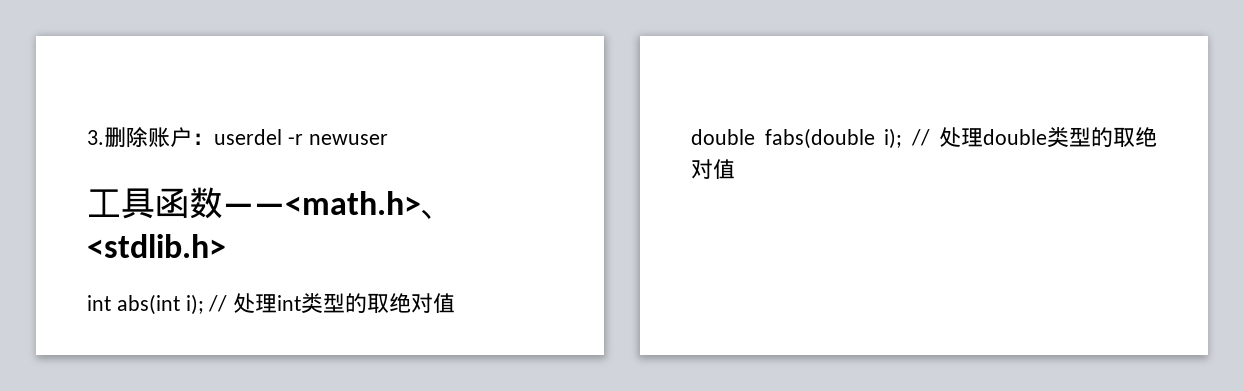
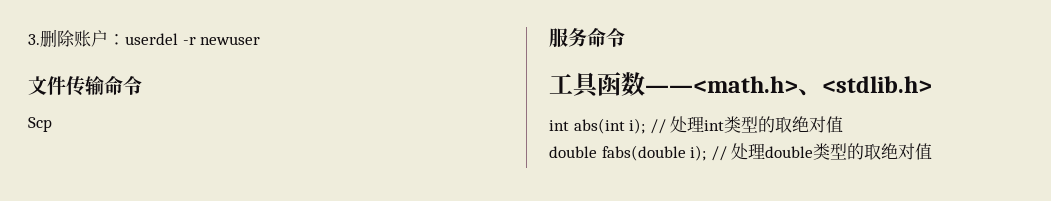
(388, 139) none -> [28,75,142,96] [28,117,52,132] [549,28,625,47] // 文件传输命令 // Scp // 服务命令

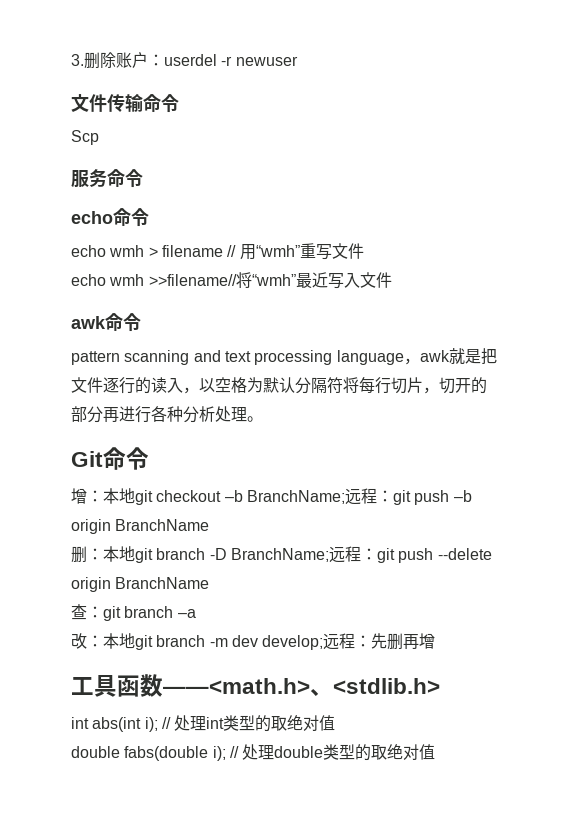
(625, 37) none -> [71,208,149,227] [71,243,364,260] [71,272,392,289] [71,313,141,332] [71,348,497,365] [71,377,487,394] [71,406,263,423] [71,447,149,470] [71,488,472,505] [71,519,210,534] [71,546,492,563] [71,577,210,592] [71,604,196,621] [71,633,436,650] // echo命令 // echo wmh > filename // 用“wmh”重写文件 // echo wmh >>filename//将“wmh”最近写入文件 // awk命令 // pattern scanning and text processing language，awk就是把文件逐行的读入，以空格为默认分隔符将每行切片，切开的部分再进行各种分析处理。 // Git命令 // 增：本地git checkout –b BranchName;远程：git push –b origin BranchName // 删：本地git branch -D BranchName;远程：git push --delete origin BranchName // 查：git branch –a // 改：本地git branch -m dev develop;远程：先删再增

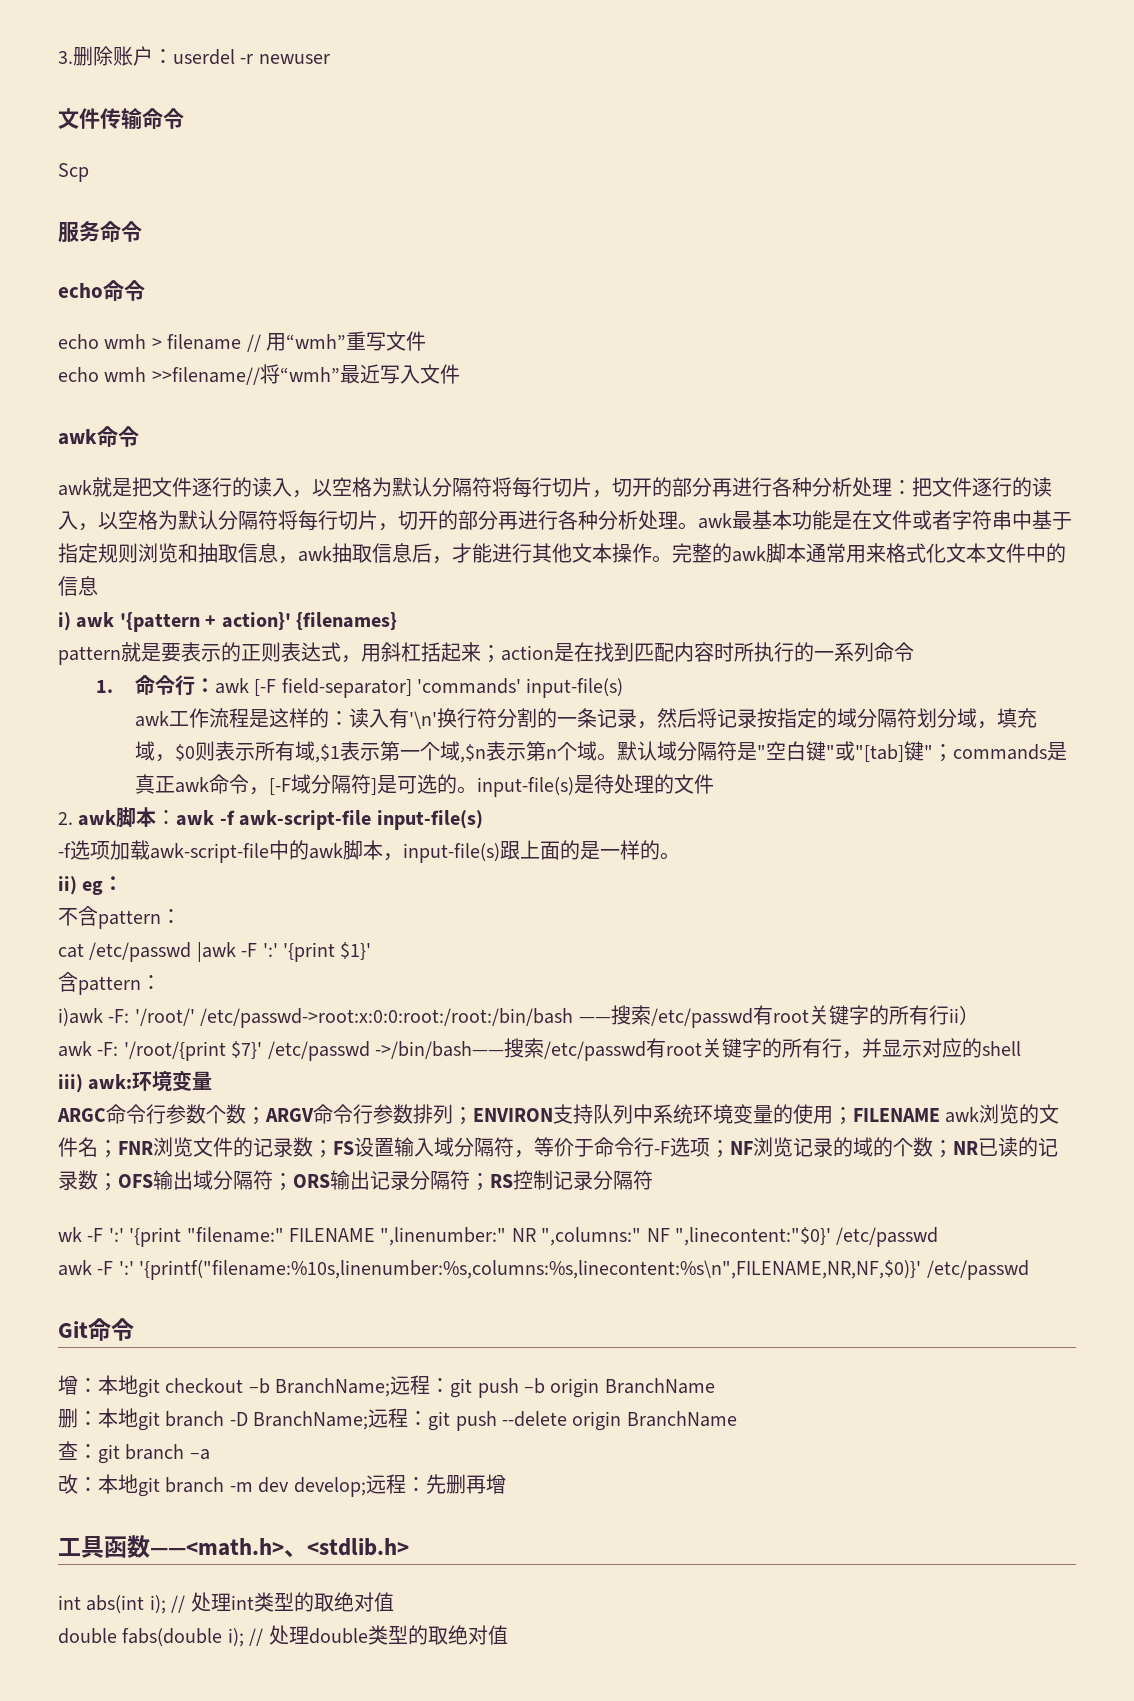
[71,350,420,365] pattern scanning and text processing language， -> (139, 436) none
[247,416,263,422] 。 -> [892,477,1052,497] [58,510,1072,531] [58,543,1066,564] [58,576,98,596] [58,612,397,632] [58,642,914,665] [96,675,624,698] [134,708,1037,729] [134,741,1067,763] [134,774,714,797] [58,807,483,830] [58,840,680,863] [58,876,124,895] [58,906,181,929] [58,942,372,962] [58,972,161,995] [58,1005,979,1028] [58,1038,1021,1061] [58,1070,213,1093] [57,1104,1060,1125] [58,1137,1058,1158] [58,1170,653,1191] [58,1227,939,1247] [58,1260,1029,1280] ：把文件逐行的读入，以空格为默认分隔符将每行切片，切开的部分再进行各种分析处理。awk最基本功能是在文件或者字符串中基于指定规则浏览和抽取信息，awk抽取信息后，才能进行其他文本操作。完整的awk脚本通常用来格式化文本文件中的信息 // i) awk '{pattern + action}' {filenames} // pattern就是要表示的正则表达式，用斜杠括起来；action是在找到匹配内容时所执行的一系列命令 // 1.命令行：awk [-F field-separator] 'commands' input-file(s) // awk工作流程是这样的：读入有'\n'换行符分割的一条记录，然后将记录按指定的域分隔符划分域，填充域，$0则表示所有域,$1表示第一个域,$n表示第n个域。默认域分隔符是"空白键"或"[tab]键"；commands是真正awk命令，[-F域分隔符]是可选的。input-file(s)是待处理的文件 // 2. awk脚本：awk -f awk-script-file input-file(s) // -f选项加载awk-script-file中的awk脚本，input-file(s)跟上面的是一样的。 // ii) eg： // 不含pattern： // cat /etc/passwd |awk -F ':' '{print $1}' // 含pattern： // i)awk -F: '/root/' /etc/passwd->root:x:0:0:root:/root:/bin/bash ——搜索/etc/passwd有root关键字的所有行ii） // awk -F: '/root/{print $7}' /etc/passwd ->/bin/bash——搜索/etc/passwd有root关键字的所有行，并显示对应的shell // iii) awk:环境变量 // ARGC命令行参数个数；ARGV命令行参数排列；ENVIRON支持队列中系统环境变量的使用；FILENAME awk浏览的文件名；FNR浏览文件的记录数；FS设置输入域分隔符，等价于命令行-F选项；NF浏览记录的域的个数；NR已读的记录数；OFS输出域分隔符；ORS输出记录分隔符；RS控制记录分隔符 // wk -F ':' '{print "filename:" FILENAME ",linenumber:" NR ",columns:" NF ",linecontent:"$0}' /etc/passwd // awk -F ':' '{printf("filename:%10s,linenumber:%s,columns:%s,linecontent:%s\n",FILENAME,NR,NF,$0)}' /etc/passwd

